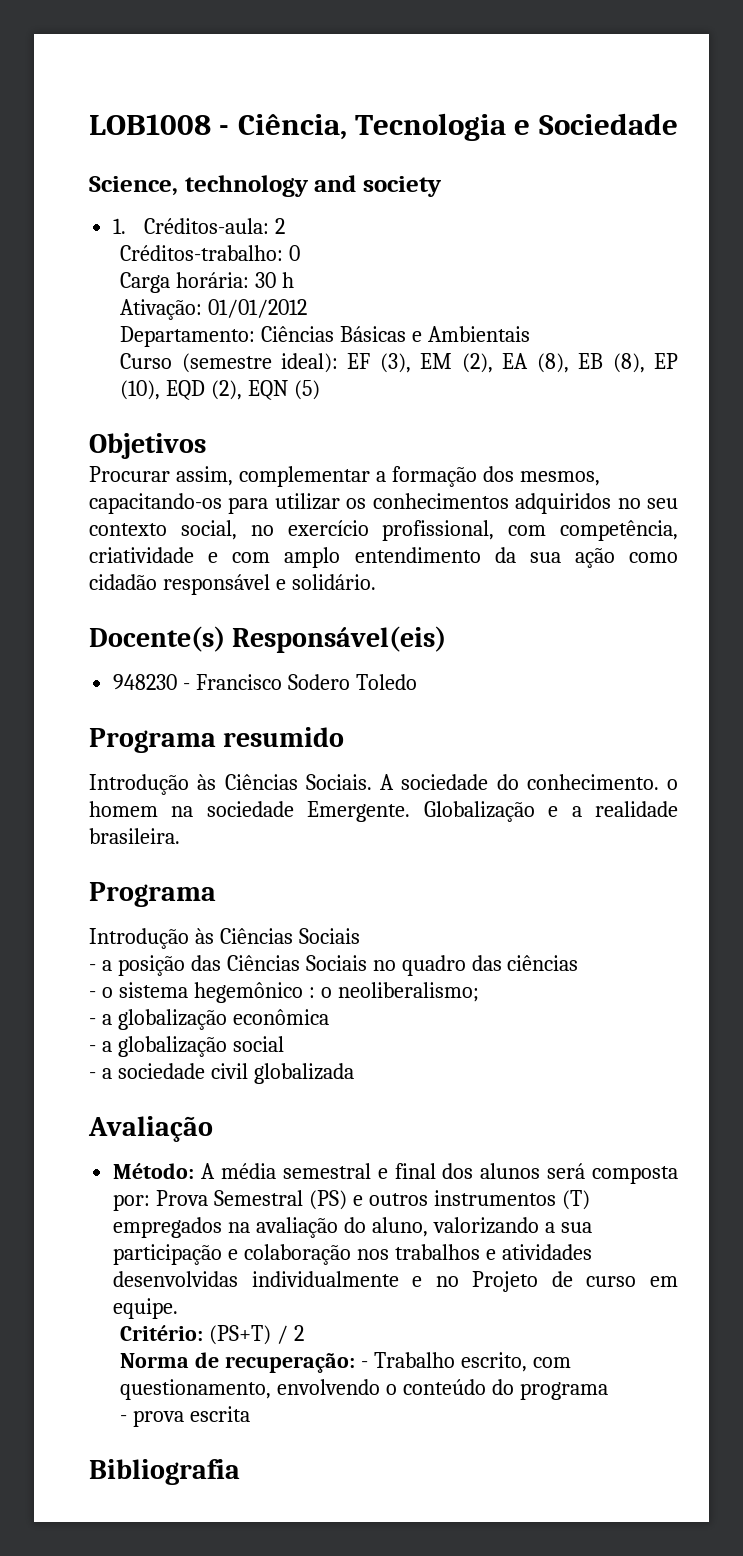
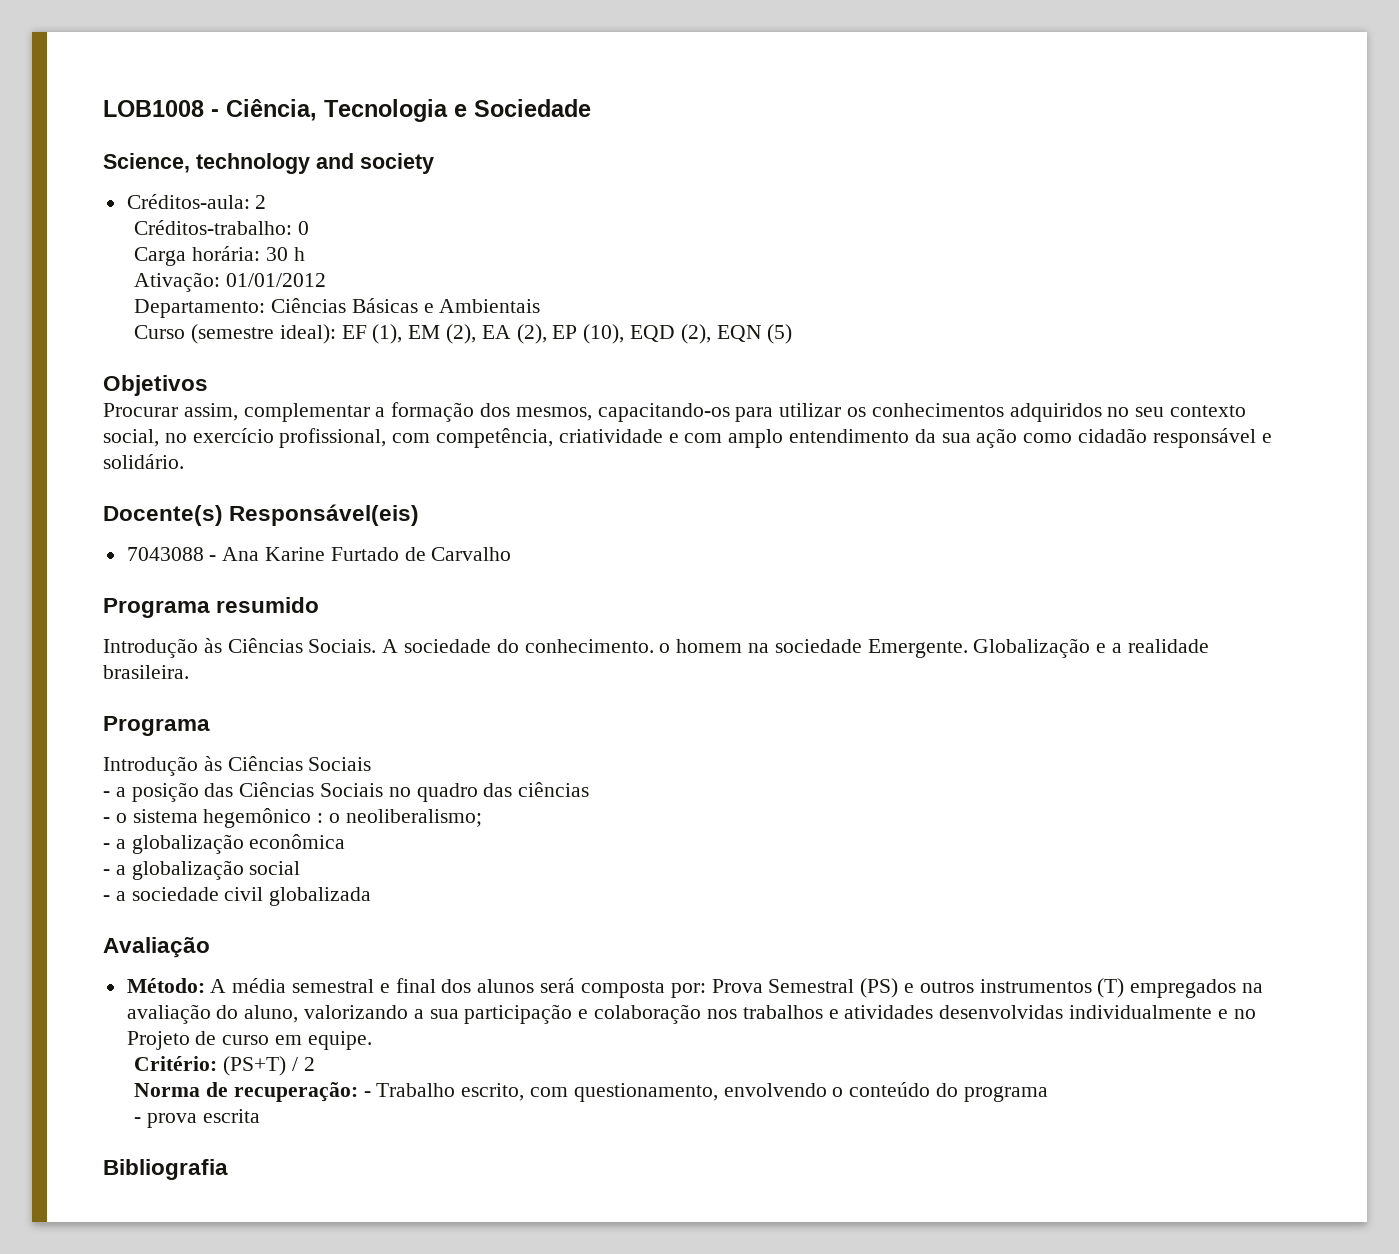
[113,218,127,234] 1. -> (434, 163) none
[379,353,411,373] (3), -> [372,324,403,344] (1),
[536,353,645,373] (8), EB (8), -> [516,324,547,344] (2),
[113,674,417,690] 948230 - Francisco Sodero Toledo -> [126,547,512,561] 7043088 - Ana Karine Furtado de Carvalho

